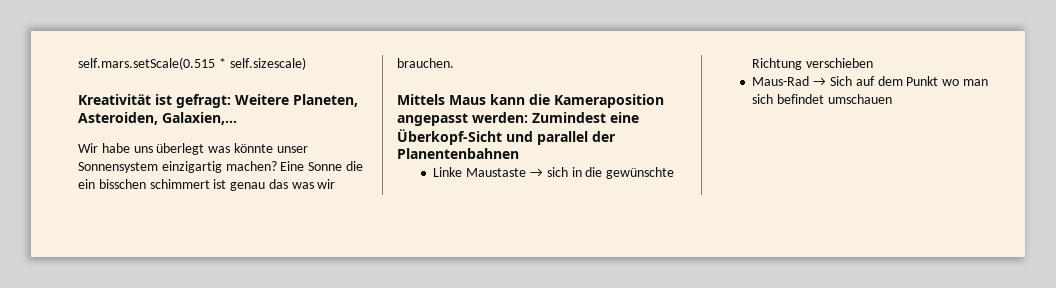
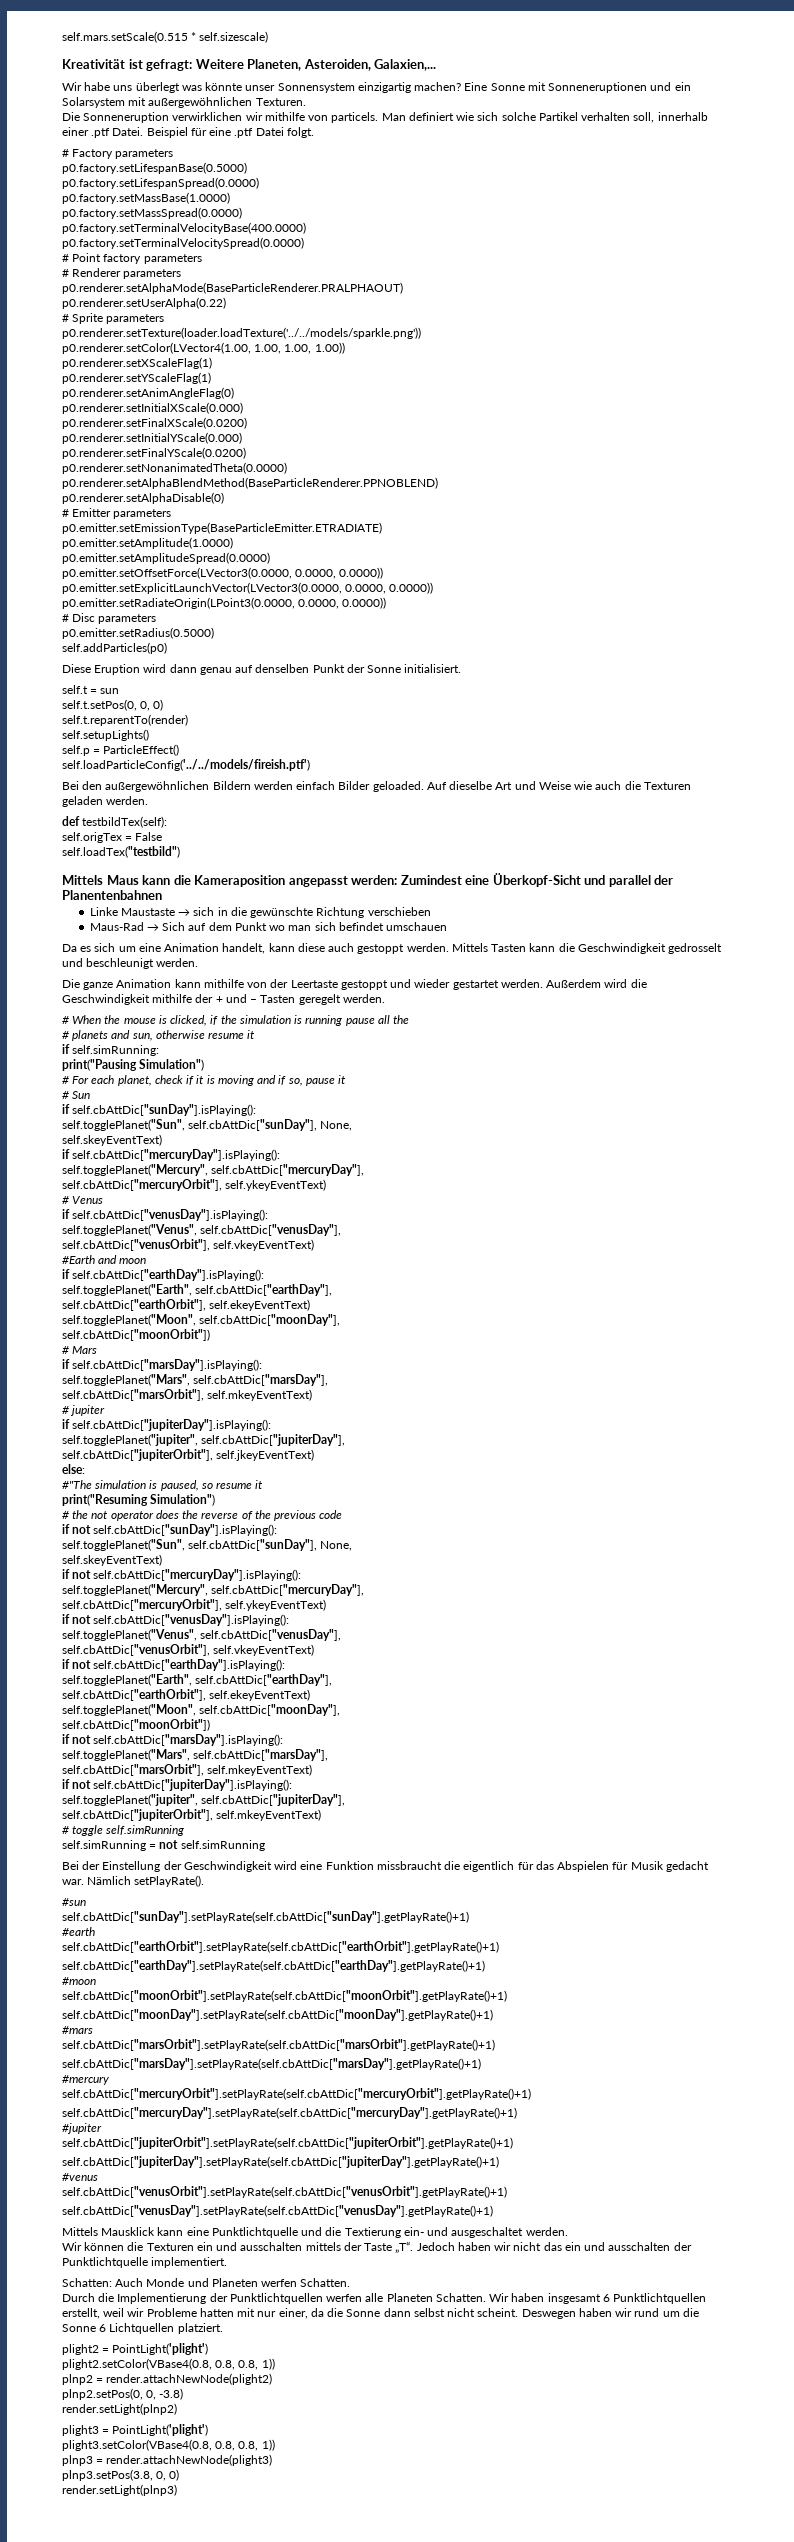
[345,161,363,171] [78,179,336,191] [397,58,454,68] die ein bisschen schimmert ist genau das was wir brauchen. -> [527,82,691,93] [62,97,306,108] [62,112,708,123] [62,127,314,138] [62,149,174,159] [62,162,247,174] [62,177,259,189] [62,192,230,204] [62,207,242,219] [62,222,306,234] [62,237,304,249] [62,253,202,264] [62,268,182,279] [62,282,403,294] [62,297,226,309] [62,313,165,324] [62,327,421,339] [62,342,345,354] [62,357,212,369] [62,372,211,384] [62,387,234,399] [62,402,243,414] [62,417,247,429] [62,432,242,444] [62,447,246,459] [62,462,287,474] [62,477,438,489] [62,492,224,504] [62,508,172,519] [62,522,382,534] [62,537,233,549] [62,552,270,564] [62,567,384,579] [62,582,434,594] [62,597,387,609] [62,613,157,624] [62,627,214,639] [62,642,167,654] [62,664,462,675] [62,685,120,694] [62,699,164,711] [62,714,188,726] [62,729,149,741] [62,744,180,756] [62,759,310,771] [62,781,691,792] [62,796,149,807] [62,816,168,828] [62,832,163,843] [62,846,180,858] mit Sonneneruptionen und ein Solarsystem mit außergewöhnlichen Texturen. // Die Sonneneruption verwirklichen wir mithilfe von particels. Man definiert wie sich solche Partikel verhalten soll, innerhalb einer .ptf Datei. Beispiel für eine .ptf Datei folgt. // # Factory parameters // p0.factory.setLifespanBase(0.5000) // p0.factory.setLifespanSpread(0.0000) // p0.factory.setMassBase(1.0000) // p0.factory.setMassSpread(0.0000) // p0.factory.setTerminalVelocityBase(400.0000) // p0.factory.setTerminalVelocitySpread(0.0000) // # Point factory parameters // # Renderer parameters // p0.renderer.setAlphaMode(BaseParticleRenderer.PRALPHAOUT) // p0.renderer.setUserAlpha(0.22) // # Sprite parameters // p0.renderer.setTexture(loader.loadTexture('../../models/sparkle.png')) // p0.renderer.setColor(LVector4(1.00, 1.00, 1.00, 1.00)) // p0.renderer.setXScaleFlag(1) // p0.renderer.setYScaleFlag(1) // p0.renderer.setAnimAngleFlag(0) // p0.renderer.setInitialXScale(0.000) // p0.renderer.setFinalXScale(0.0200) // p0.renderer.setInitialYScale(0.000) // p0.renderer.setFinalYScale(0.0200) // p0.renderer.setNonanimatedTheta(0.0000) // p0.renderer.setAlphaBlendMethod(BaseParticleRenderer.PPNOBLEND) // p0.renderer.setAlphaDisable(0) // # Emitter parameters // p0.emitter.setEmissionType(BaseParticleEmitter.ETRADIATE) // p0.emitter.setAmplitude(1.0000) // p0.emitter.setAmplitudeSpread(0.0000) // p0.emitter.setOffsetForce(LVector3(0.0000, 0.0000, 0.0000)) // p0.emitter.setExplicitLaunchVector(LVector3(0.0000, 0.0000, 0.0000)) // p0.emitter.setRadiateOrigin(LPoint3(0.0000, 0.0000, 0.0000)) // # Disc parameters // p0.emitter.setRadius(0.5000) // self.addParticles(p0) // Diese Eruption wird dann genau auf denselben Punkt der Sonne initialisiert. // self.t = sun // self.t.setPos(0, 0, 0) // self.t.reparentTo(render) // self.setupLights() // self.p = ParticleEffect() // self.loadParticleConfig('../../models/fireish.ptf') // Bei den außergewöhnlichen Bildern werden einfach Bilder geloaded. Auf dieselbe Art und Weise wie auch die Texturen geladen werden. // def testbildTex(self): // self.origTex = False // self.loadTex("testbild")
(893, 99) none -> [62,943,723,954] [62,958,199,969] [62,979,647,990] [62,994,385,1005] [62,1015,410,1026] [62,1030,256,1041] [62,1044,160,1056] [62,1059,205,1071] [62,1075,347,1086] [62,1091,91,1099] [62,1104,257,1116] [62,1119,353,1131] [62,1134,162,1146] [62,1149,281,1161] [62,1164,365,1176] [62,1179,327,1191] [62,1196,104,1204] [62,1209,269,1221] [62,1224,342,1236] [62,1239,315,1251] [62,1255,147,1264] [62,1269,265,1281] [62,1284,333,1296] [62,1299,311,1311] [62,1314,341,1326] [62,1329,210,1341] [62,1346,98,1354] [62,1359,263,1371] [62,1374,329,1386] [62,1389,313,1401] [62,1405,106,1416] [62,1419,272,1431] [62,1434,346,1446] [62,1449,315,1461] [62,1464,85,1474] [62,1480,264,1491] [62,1494,216,1506] [62,1510,343,1521] [62,1524,278,1536] [62,1539,353,1551] [62,1554,162,1566] [62,1569,302,1581] [62,1584,365,1596] [62,1599,327,1611] [62,1614,290,1626] [62,1629,342,1641] [62,1644,315,1656] [62,1659,286,1671] [62,1674,333,1686] [62,1689,311,1701] [62,1704,341,1716] [62,1719,210,1731] [62,1734,284,1746] [62,1749,329,1761] [62,1764,313,1776] [62,1779,293,1791] [62,1794,346,1806] [62,1809,322,1821] [62,1825,185,1836] [62,1840,265,1851] [62,1861,709,1872] [62,1875,205,1887] [62,1898,86,1906] [62,1911,469,1923] [62,1927,95,1936] [62,1941,499,1953] [62,1960,485,1972] [62,1977,96,1985] [62,1990,507,2002] [62,2009,493,2021] [62,2026,93,2034] [62,2039,495,2051] [62,2058,481,2070] [62,2075,109,2085] [62,2088,531,2100] [62,2107,517,2119] [62,2123,102,2134] [62,2137,513,2149] [62,2156,499,2168] [62,2173,98,2181] [62,2186,507,2198] [62,2205,493,2217] [62,2227,568,2238] [62,2241,692,2253] [62,2257,228,2268] [62,2278,351,2287] [62,2293,707,2304] [62,2308,699,2319] [62,2323,223,2334] [62,2343,209,2355] [62,2358,275,2370] [62,2373,273,2385] [62,2388,184,2400] [62,2403,177,2415] [62,2424,209,2436] [62,2439,275,2451] [62,2454,273,2466] [62,2469,180,2481] [62,2484,177,2496] // Da es sich um eine Animation handelt, kann diese auch gestoppt werden. Mittels Tasten kann die Geschwindigkeit gedrosselt und beschleunigt werden. // Die ganze Animation kann mithilfe von der Leertaste gestoppt und wieder gestartet werden. Außerdem wird die Geschwindigkeit mithilfe der + und – Tasten geregelt werden. // # When the mouse is clicked, if the simulation is running pause all the // # planets and sun, otherwise resume it // if self.simRunning: // print("Pausing Simulation") // # For each planet, check if it is moving and if so, pause it // # Sun // if self.cbAttDic["sunDay"].isPlaying(): // self.togglePlanet("Sun", self.cbAttDic["sunDay"], None, // self.skeyEventText) // if self.cbAttDic["mercuryDay"].isPlaying(): // self.togglePlanet("Mercury", self.cbAttDic["mercuryDay"], // self.cbAttDic["mercuryOrbit"], self.ykeyEventText) // # Venus // if self.cbAttDic["venusDay"].isPlaying(): // self.togglePlanet("Venus", self.cbAttDic["venusDay"], // self.cbAttDic["venusOrbit"], self.vkeyEventText) // #Earth and moon // if self.cbAttDic["earthDay"].isPlaying(): // self.togglePlanet("Earth", self.cbAttDic["earthDay"], // self.cbAttDic["earthOrbit"], self.ekeyEventText) // self.togglePlanet("Moon", self.cbAttDic["moonDay"], // self.cbAttDic["moonOrbit"]) // # Mars // if self.cbAttDic["marsDay"].isPlaying(): // self.togglePlanet("Mars", self.cbAttDic["marsDay"], // self.cbAttDic["marsOrbit"], self.mkeyEventText) // # jupiter // if self.cbAttDic["jupiterDay"].isPlaying(): // self.togglePlanet("jupiter", self.cbAttDic["jupiterDay"], // self.cbAttDic["jupiterOrbit"], self.jkeyEventText) // else: // #"The simulation is paused, so resume it // print("Resuming Simulation") // # the not operator does the reverse of the previous code // if not self.cbAttDic["sunDay"].isPlaying(): // self.togglePlanet("Sun", self.cbAttDic["sunDay"], None, // self.skeyEventText) // if not self.cbAttDic["mercuryDay"].isPlaying(): // self.togglePlanet("Mercury", self.cbAttDic["mercuryDay"], // self.cbAttDic["mercuryOrbit"], self.ykeyEventText) // if not self.cbAttDic["venusDay"].isPlaying(): // self.togglePlanet("Venus", self.cbAttDic["venusDay"], // self.cbAttDic["venusOrbit"], self.vkeyEventText) // if not self.cbAttDic["earthDay"].isPlaying(): // self.togglePlanet("Earth", self.cbAttDic["earthDay"], // self.cbAttDic["earthOrbit"], self.ekeyEventText) // self.togglePlanet("Moon", self.cbAttDic["moonDay"], // self.cbAttDic["moonOrbit"]) // if not self.cbAttDic["marsDay"].isPlaying(): // self.togglePlanet("Mars", self.cbAttDic["marsDay"], // self.cbAttDic["marsOrbit"], self.mkeyEventText) // if not self.cbAttDic["jupiterDay"].isPlaying(): // self.togglePlanet("jupiter", self.cbAttDic["jupiterDay"], // self.cbAttDic["jupiterOrbit"], self.mkeyEventText) // # toggle self.simRunning // self.simRunning = not self.simRunning // Bei der Einstellung der Geschwindigkeit wird eine Funktion missbraucht die eigentlich für das Abspielen für Musik gedacht war. Nämlich setPlayRate(). // #sun // self.cbAttDic["sunDay"].setPlayRate(self.cbAttDic["sunDay"].getPlayRate()+1) // #earth // self.cbAttDic["earthOrbit"].setPlayRate(self.cbAttDic["earthOrbit"].getPlayRate()+1) // self.cbAttDic["earthDay"].setPlayRate(self.cbAttDic["earthDay"].getPlayRate()+1) // #moon // self.cbAttDic["moonOrbit"].setPlayRate(self.cbAttDic["moonOrbit"].getPlayRate()+1) // self.cbAttDic["moonDay"].setPlayRate(self.cbAttDic["moonDay"].getPlayRate()+1) // #mars // self.cbAttDic["marsOrbit"].setPlayRate(self.cbAttDic["marsOrbit"].getPlayRate()+1) // self.cbAttDic["marsDay"].setPlayRate(self.cbAttDic["marsDay"].getPlayRate()+1) // #mercury // self.cbAttDic["mercuryOrbit"].setPlayRate(self.cbAttDic["mercuryOrbit"].getPlayRate()+1) // self.cbAttDic["mercuryDay"].setPlayRate(self.cbAttDic["mercuryDay"].getPlayRate()+1) // #jupiter // self.cbAttDic["jupiterOrbit"].setPlayRate(self.cbAttDic["jupiterOrbit"].getPlayRate()+1) // self.cbAttDic["jupiterDay"].setPlayRate(self.cbAttDic["jupiterDay"].getPlayRate()+1) // #venus // self.cbAttDic["venusOrbit"].setPlayRate(self.cbAttDic["venusOrbit"].getPlayRate()+1) // self.cbAttDic["venusDay"].setPlayRate(self.cbAttDic["venusDay"].getPlayRate()+1) // Mittels Mausklick kann eine Punktlichtquelle und die Textierung ein- und ausgeschaltet werden. // Wir können die Texturen ein und ausschalten mittels der Taste „T“. Jedoch haben wir nicht das ein und ausschalten der Punktlichtquelle implementiert. // Schatten: Auch Monde und Planeten werfen Schatten. // Durch die Implementierung der Punktlichtquellen werfen alle Planeten Schatten. Wir haben insgesamt 6 Punktlichtquellen erstellt, weil wir Probleme hatten mit nur einer, da die Sonne dann selbst nicht scheint. Deswegen haben wir rund um die Sonne 6 Lichtquellen platziert. // plight2 = PointLight('plight') // plight2.setColor(VBase4(0.8, 0.8, 0.8, 1)) // plnp2 = render.attachNewNode(plight2) // plnp2.setPos(0, 0, -3.8) // render.setLight(plnp2) // plight3 = PointLight('plight') // plight3.setColor(VBase4(0.8, 0.8, 0.8, 1)) // plnp3 = render.attachNewNode(plight3) // plnp3.setPos(3.8, 0, 0) // render.setLight(plnp3)

